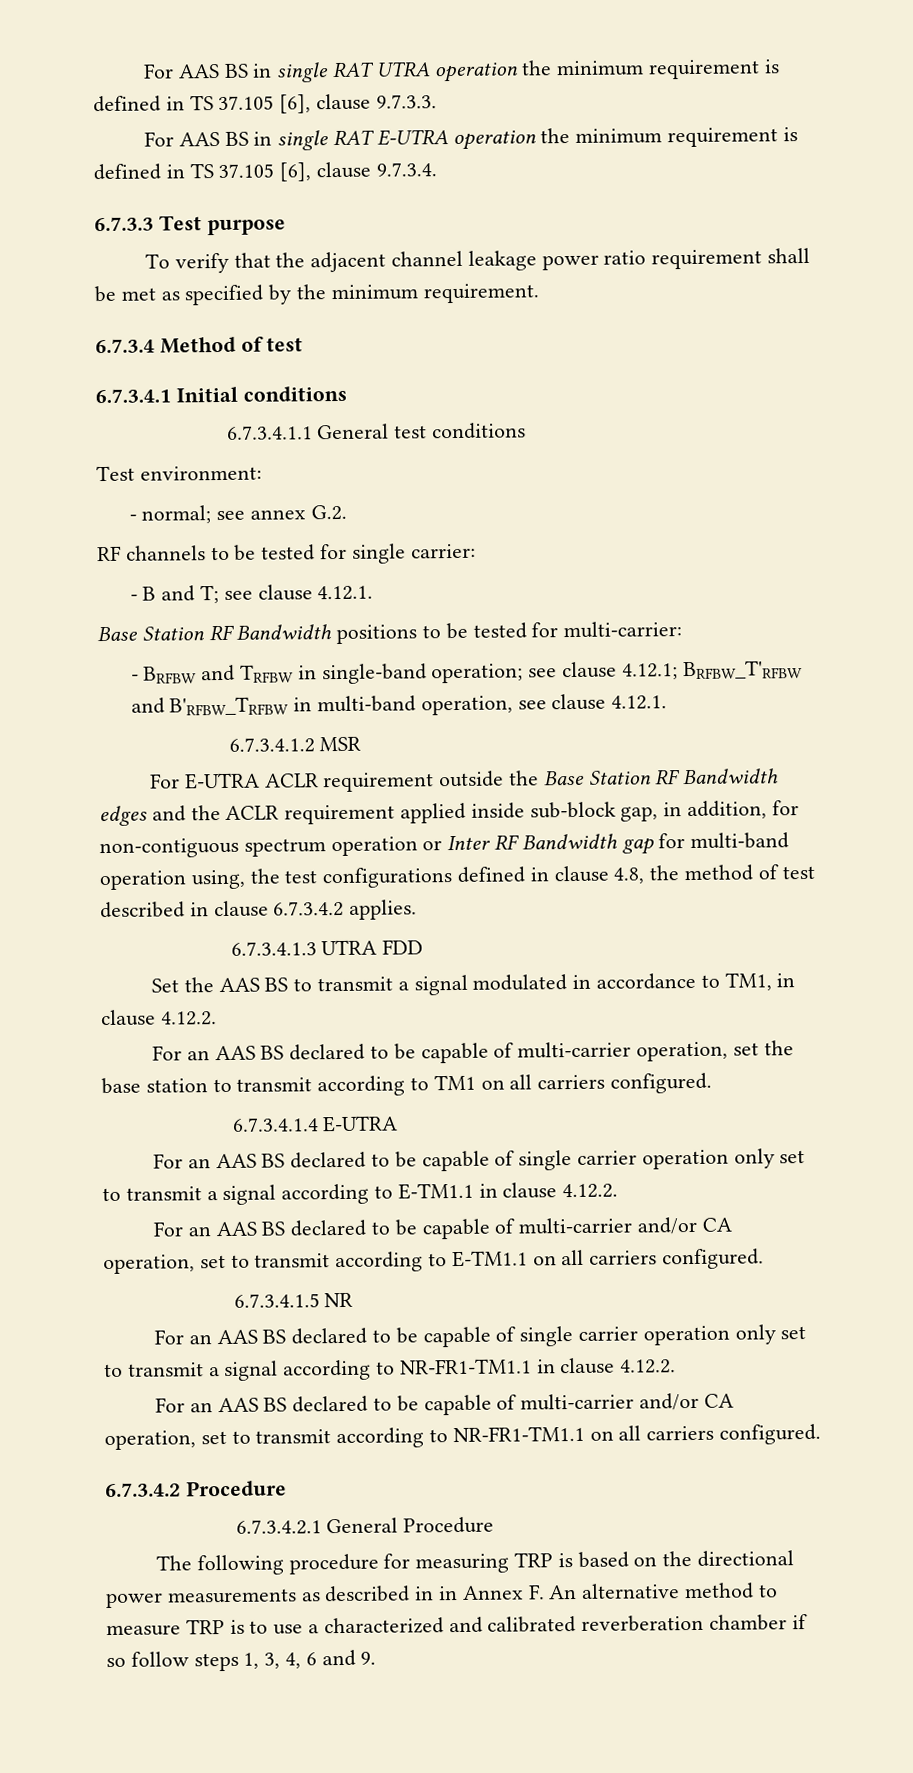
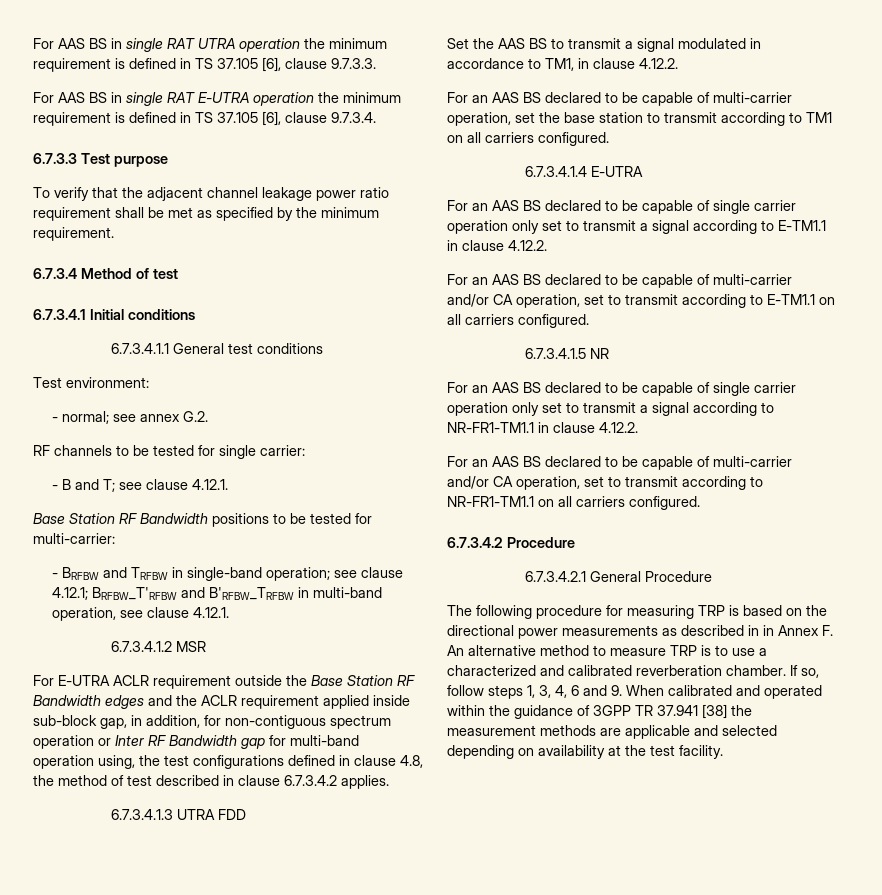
[709,1614,808,1631] [106,1657,126,1668] chamber if so -> [726,665,819,678] chamber. If so,
(377, 1658) none -> [626,685,822,699] [447,704,752,719] [447,725,777,739] [447,745,723,759] When calibrated and operated within the guidance of 3GPP TR 37.941 [38] the measurement methods are applicable and selected depending on availability at the test facility.

